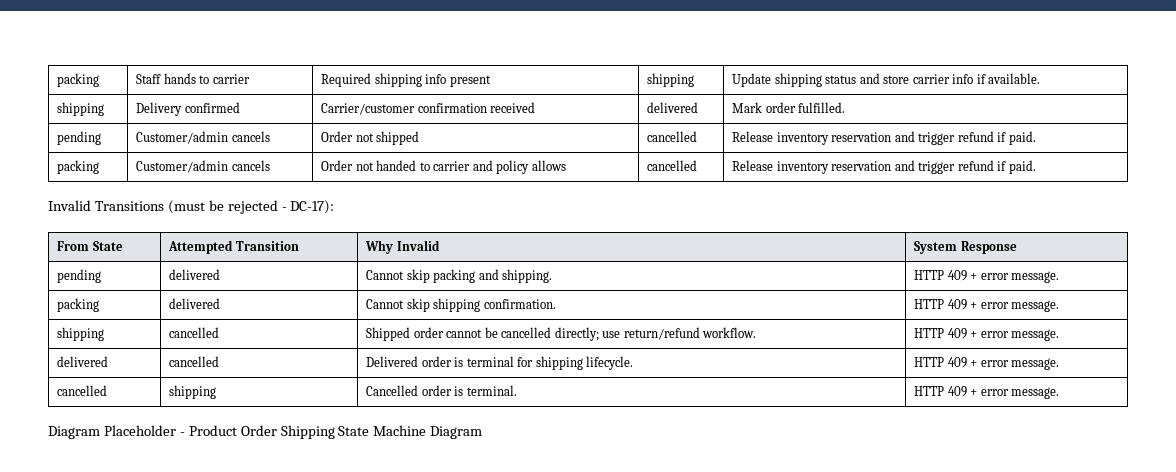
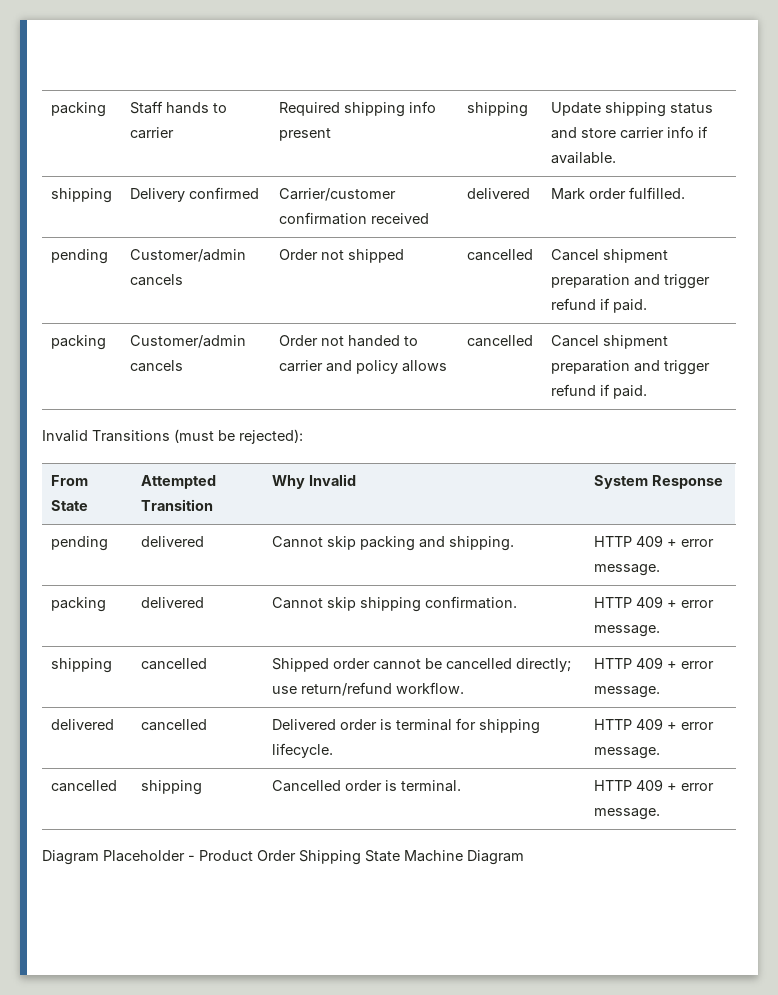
[732,131,892,145] Release inventory reservation -> [550,249,668,263] [550,274,630,288] Cancel shipment preparation
[732,160,892,174] Release inventory reservation -> [550,335,668,349] [550,360,630,374] Cancel shipment preparation
[227,200,335,214] rejected - DC-17): -> [239,429,303,444] rejected):

